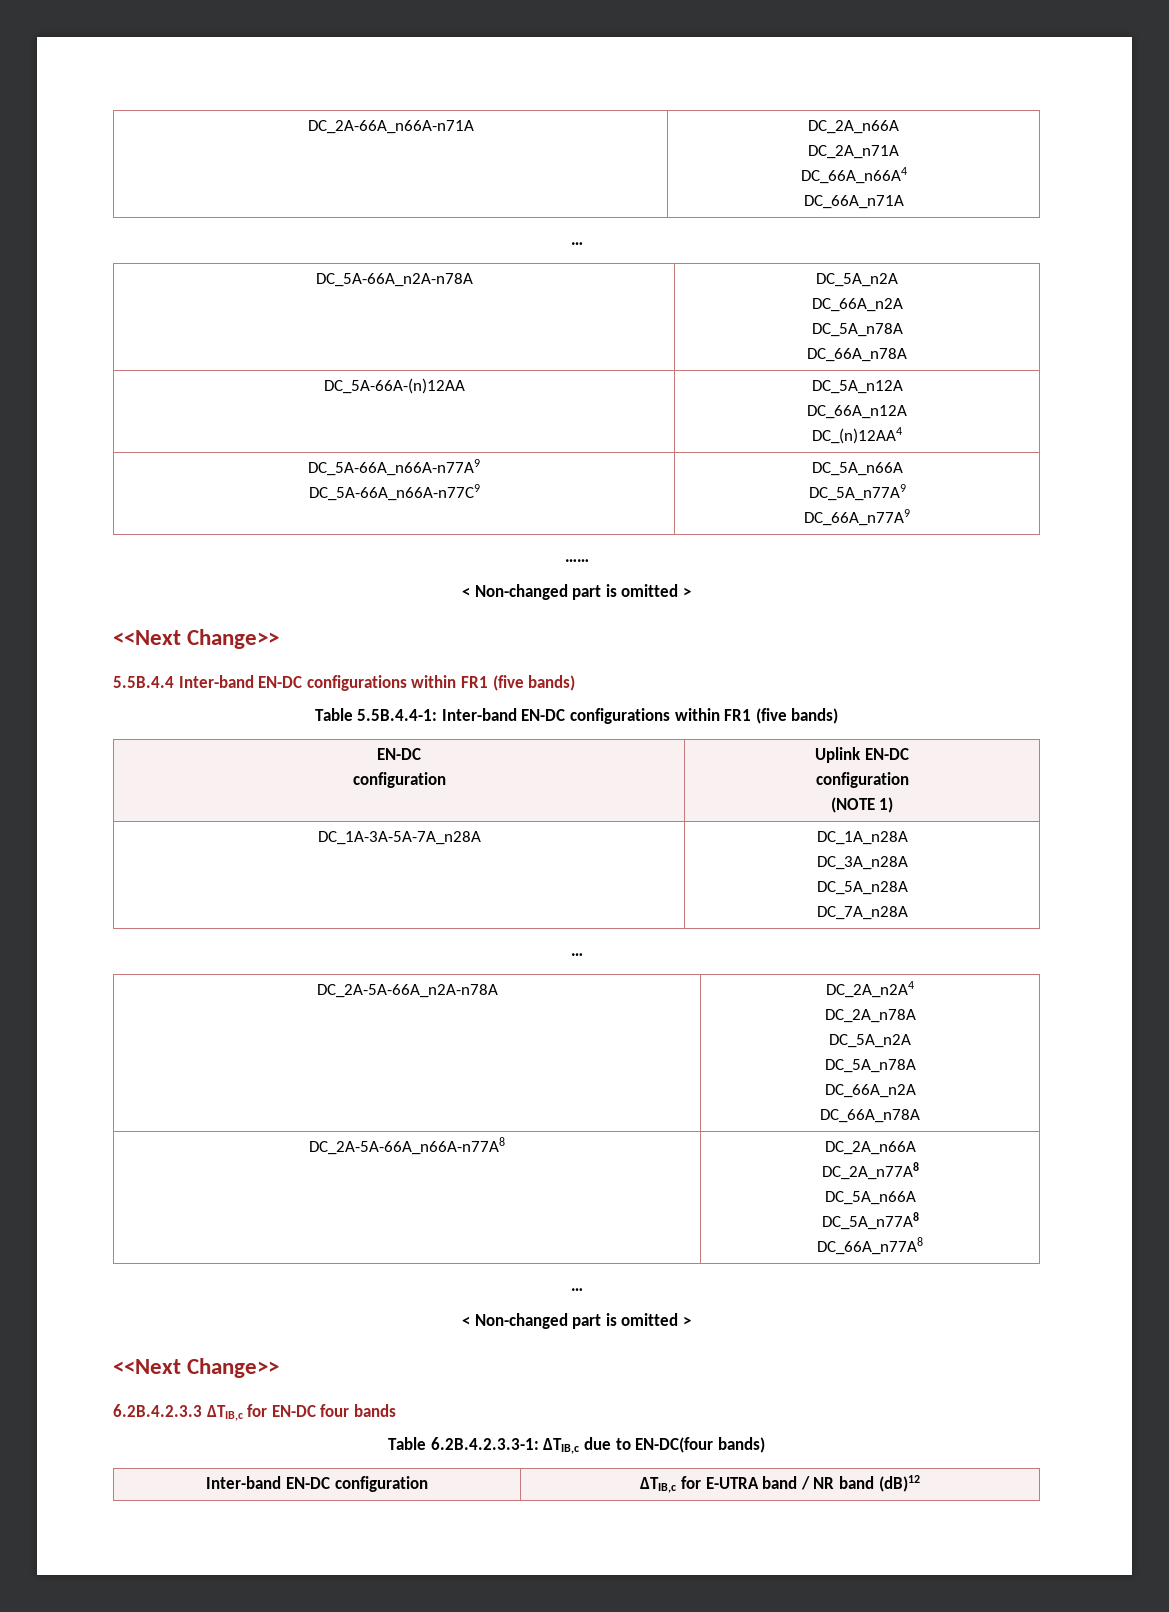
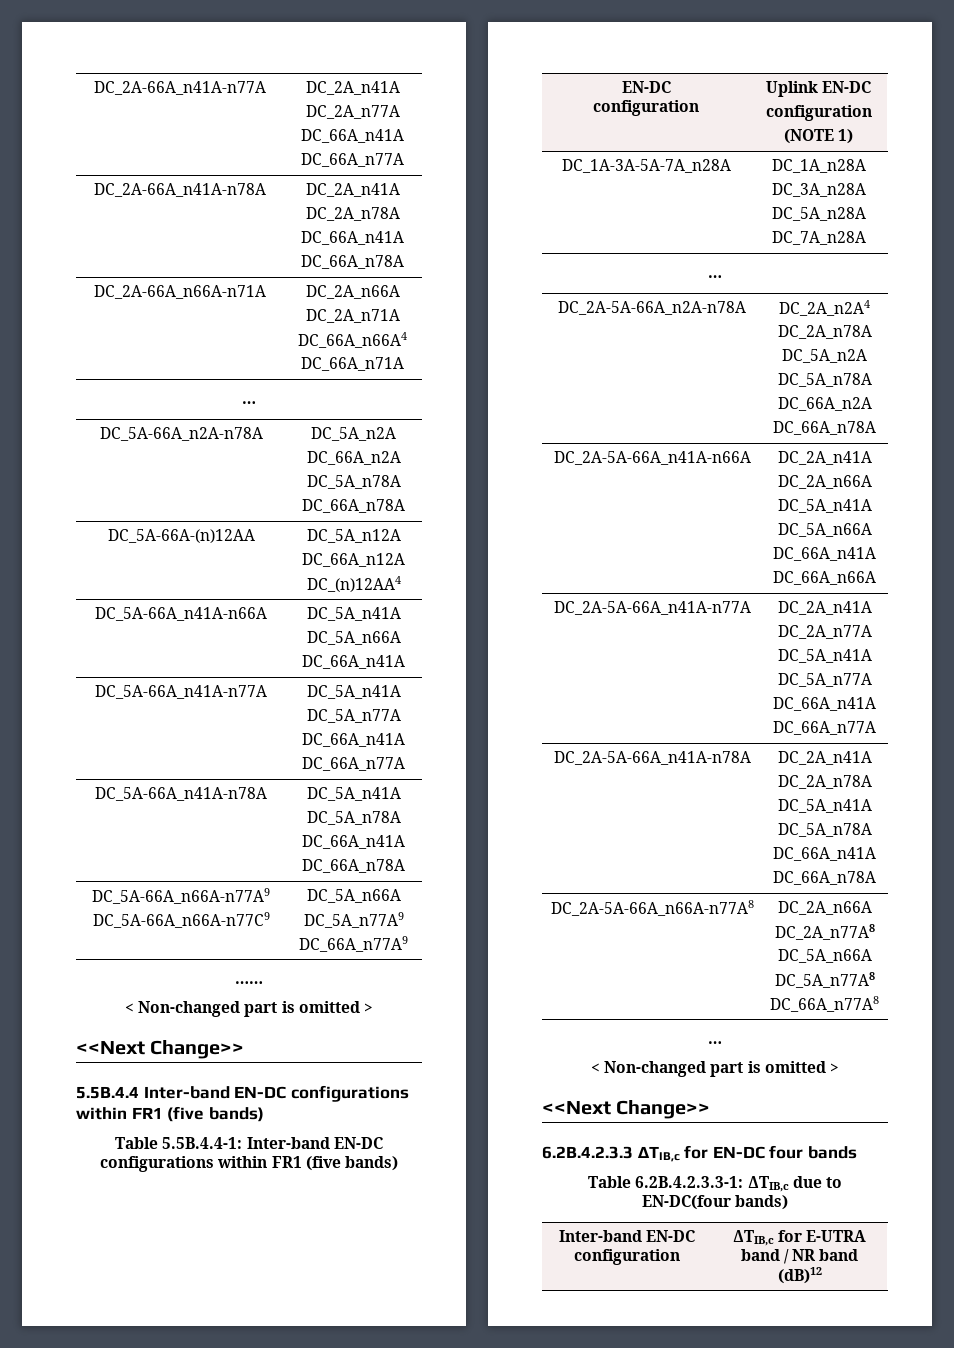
(307, 127) none -> [94,81,266,95] [305,81,400,95] [305,105,400,119] [301,129,404,143] [301,153,404,167] [94,183,266,197] [305,183,400,197] [305,207,400,221] [301,231,404,245] [301,255,404,269] DC_2A-66A_n41A-n77A | DC_2A_n41A // DC_2A_n77A // DC_66A_n41A // DC_66A_n77A // DC_2A-66A_n41A-n78A | DC_2A_n41A // DC_2A_n78A // DC_66A_n41A // DC_66A_n78A //
(902, 435) none -> [95,607,267,621] [306,607,401,621] [306,631,401,645] [302,655,405,669] [95,685,267,699] [306,685,401,699] [306,709,401,723] [302,733,405,747] [302,757,405,771] [95,787,267,801] [306,787,401,801] [306,811,401,825] [302,835,405,849] [302,859,405,873] // DC_5A-66A_n41A-n66A | DC_5A_n41A // DC_5A_n66A // DC_66A_n41A // DC_5A-66A_n41A-n77A | DC_5A_n41A // DC_5A_n77A // DC_66A_n41A // DC_66A_n77A // DC_5A-66A_n41A-n78A | DC_5A_n41A // DC_5A_n78A // DC_66A_n41A // DC_66A_n78A
(920, 1116) none -> [553,451,751,465] [777,451,872,465] [777,475,872,489] [777,499,872,513] [777,523,872,537] [773,547,876,561] [773,571,876,585] [553,601,751,615] [777,601,872,615] [777,625,872,639] [777,649,872,663] [777,673,872,687] [773,697,876,711] [773,721,876,735] [553,751,751,765] [777,751,872,765] [777,775,872,789] [777,799,872,813] [777,823,872,837] [773,847,876,861] [773,871,876,885] // DC_2A-5A-66A_n41A-n66A | DC_2A_n41A // DC_2A_n66A // DC_5A_n41A // DC_5A_n66A // DC_66A_n41A // DC_66A_n66A // DC_2A-5A-66A_n41A-n77A | DC_2A_n41A // DC_2A_n77A // DC_5A_n41A // DC_5A_n77A // DC_66A_n41A // DC_66A_n77A // DC_2A-5A-66A_n41A-n78A | DC_2A_n41A // DC_2A_n78A // DC_5A_n41A // DC_5A_n78A // DC_66A_n41A // DC_66A_n78A

